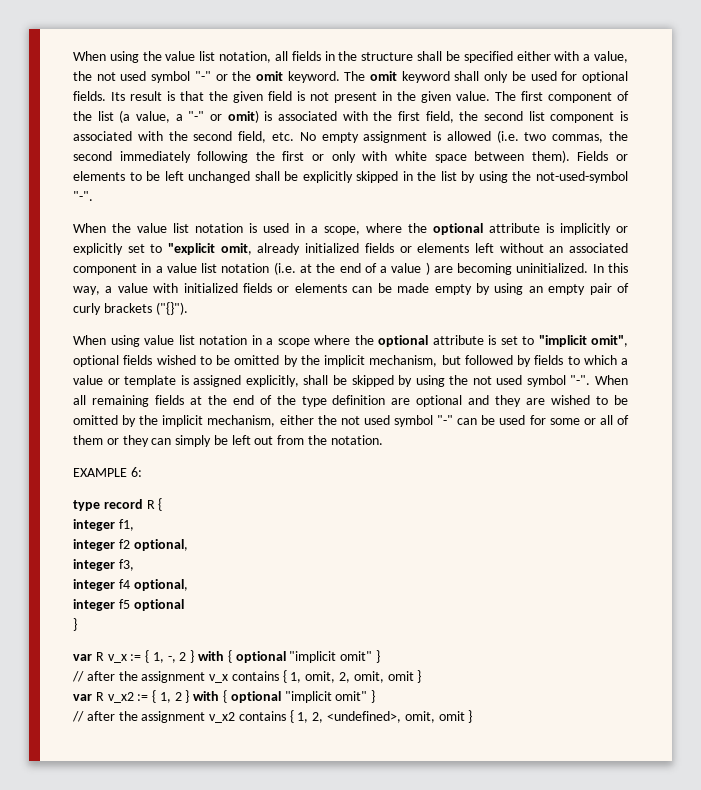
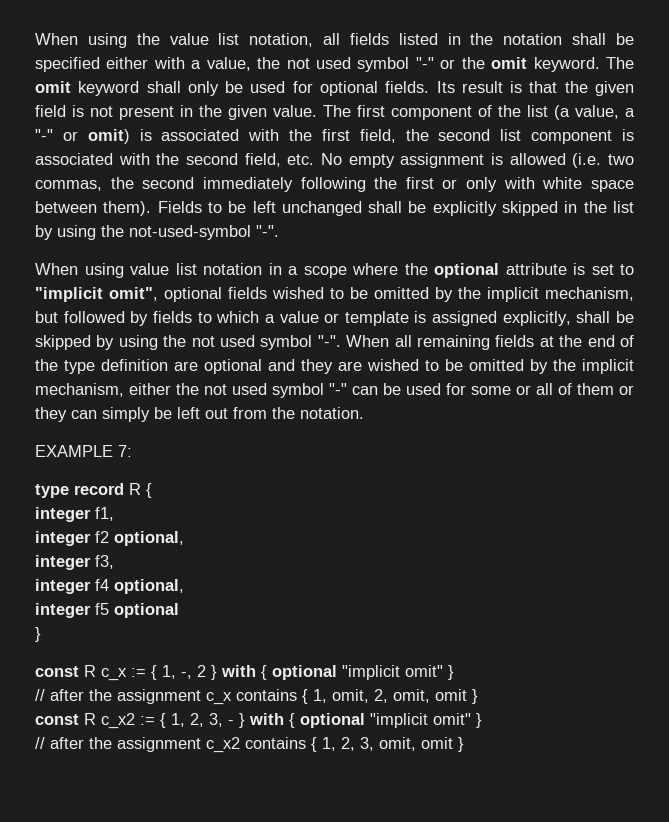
[324,51,414,61] in the structure -> [398,33,563,45] listed in the notation
[616,154,629,161] [73,171,125,181] or elements -> (202, 207) none
[73,223,628,235] [73,243,628,255] [73,262,628,275] [73,283,630,295] [73,302,188,315] // When the value list notation is used in a scope, where the optional attribute is implicitly or explicitly set to "explicit omit, already initialized fields or elements left without an associated component in a value list notation (i.e. at the end of a value ) are becoming uninitialized. In this way, a value with initialized fields or elements can be made empty by using an empty pair of curly brackets ("{}"). -> (279, 231) none
[130,467,142,477] 6: -> [118,445,132,457] 7:
[73,652,127,663] var R v_x -> [35,665,127,681] const R c_x
[209,674,229,683] v_x -> [206,692,232,705] c_x
[73,690,182,703] var R v_x2 := { 1, 2 -> [35,713,234,729] const R c_x2 := { 1, 2, 3, -
[209,712,236,723] v_x2 -> [206,737,240,753] c_x2
[327,711,402,723] <undefined>, -> [360,737,374,751] 3,

